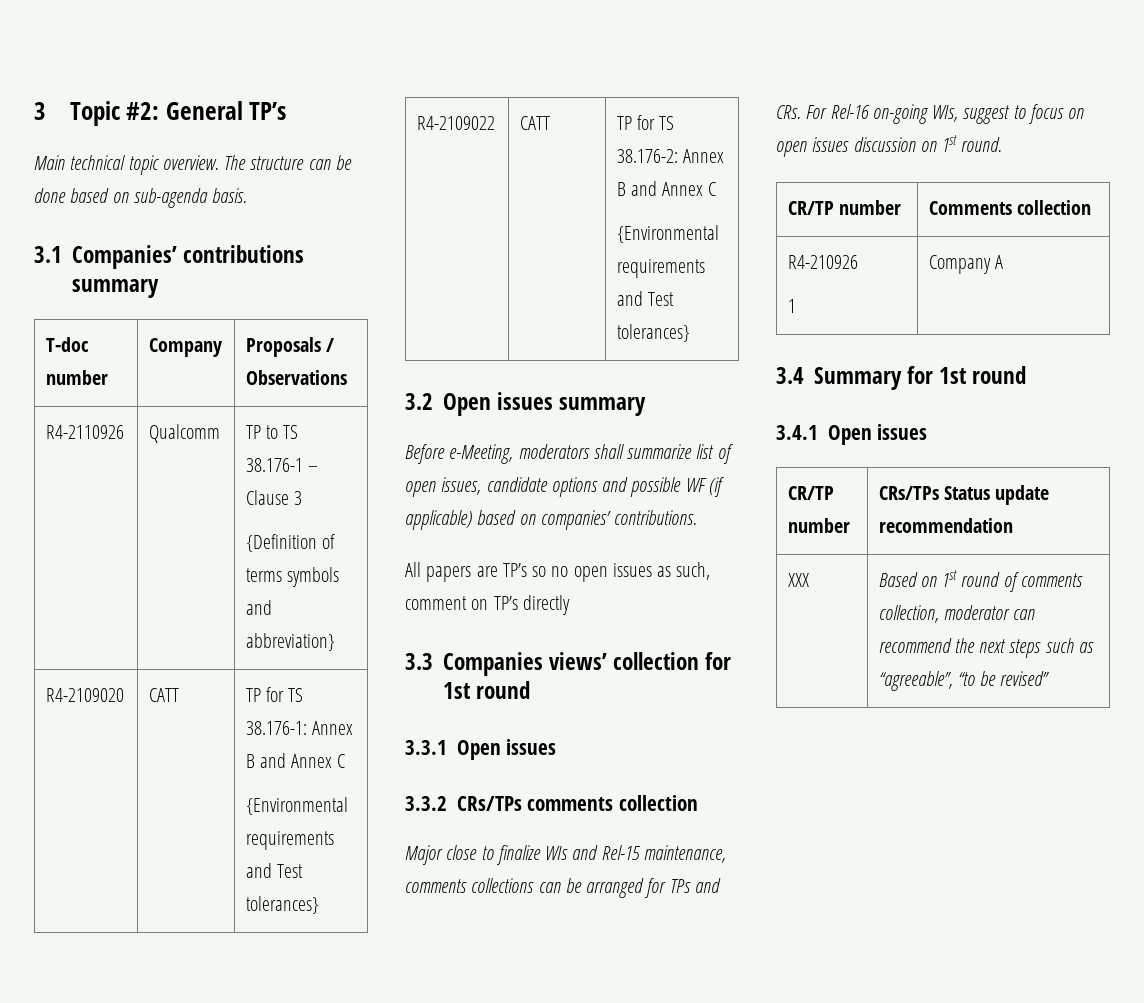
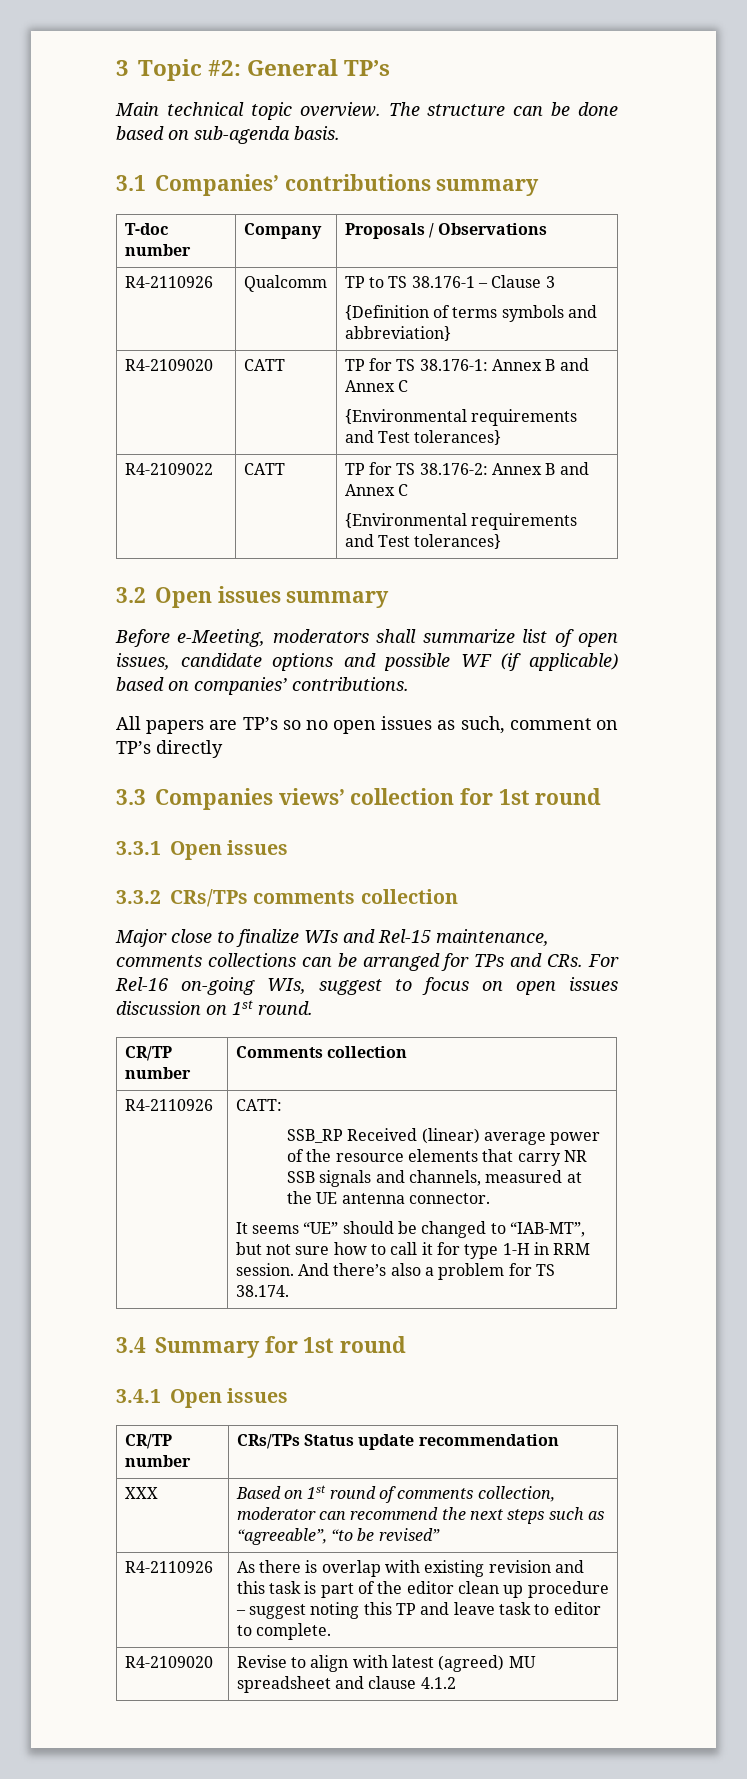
[787,255,858,269] [787,299,796,313] [928,255,1003,274] R4-210926 // 1 | Company A -> [124,1099,213,1111] [235,1099,282,1111] [287,1128,601,1145] [287,1149,588,1166] [287,1170,582,1187] [287,1191,491,1204] [235,1221,585,1238] [235,1242,591,1259] [235,1263,555,1280] [235,1285,289,1297] R4-2110926 | CATT: // SSB_RP Received (linear) average power of the resource elements that carry NR SSB signals and channels, measured at the UE antenna connector. // It seems “UE” should be changed to “IAB-MT”, but not sure how to call it for type 1-H in RRM session. And there’s also a problem for TS 38.174.
(1050, 678) none -> [124,1561,213,1573] [236,1560,584,1577] [236,1581,609,1598] [235,1602,601,1619] [236,1623,332,1640] [124,1656,213,1668] [236,1655,536,1672] [236,1676,456,1693] // R4-2110926 | As there is overlap with existing revision and this task is part of the editor clean up procedure – suggest noting this TP and leave task to editor to complete. // R4-2109020 | Revise to align with latest (agreed) MU spreadsheet and clause 4.1.2

